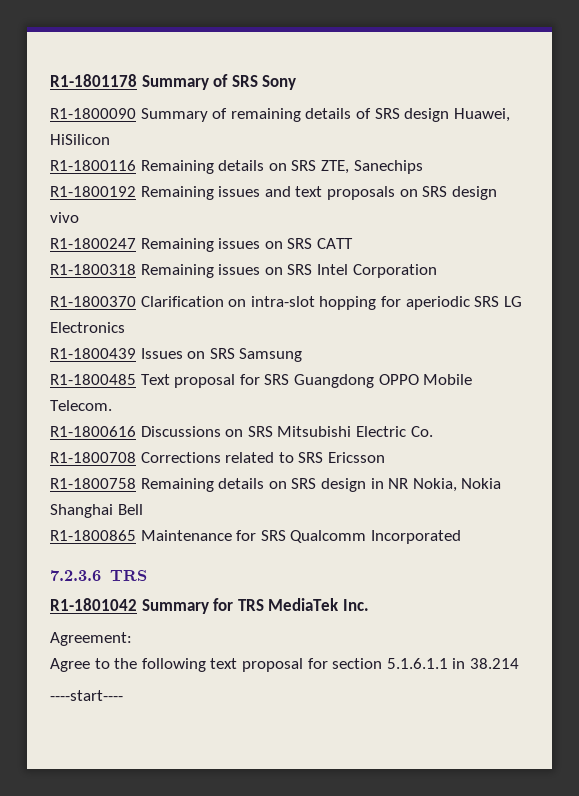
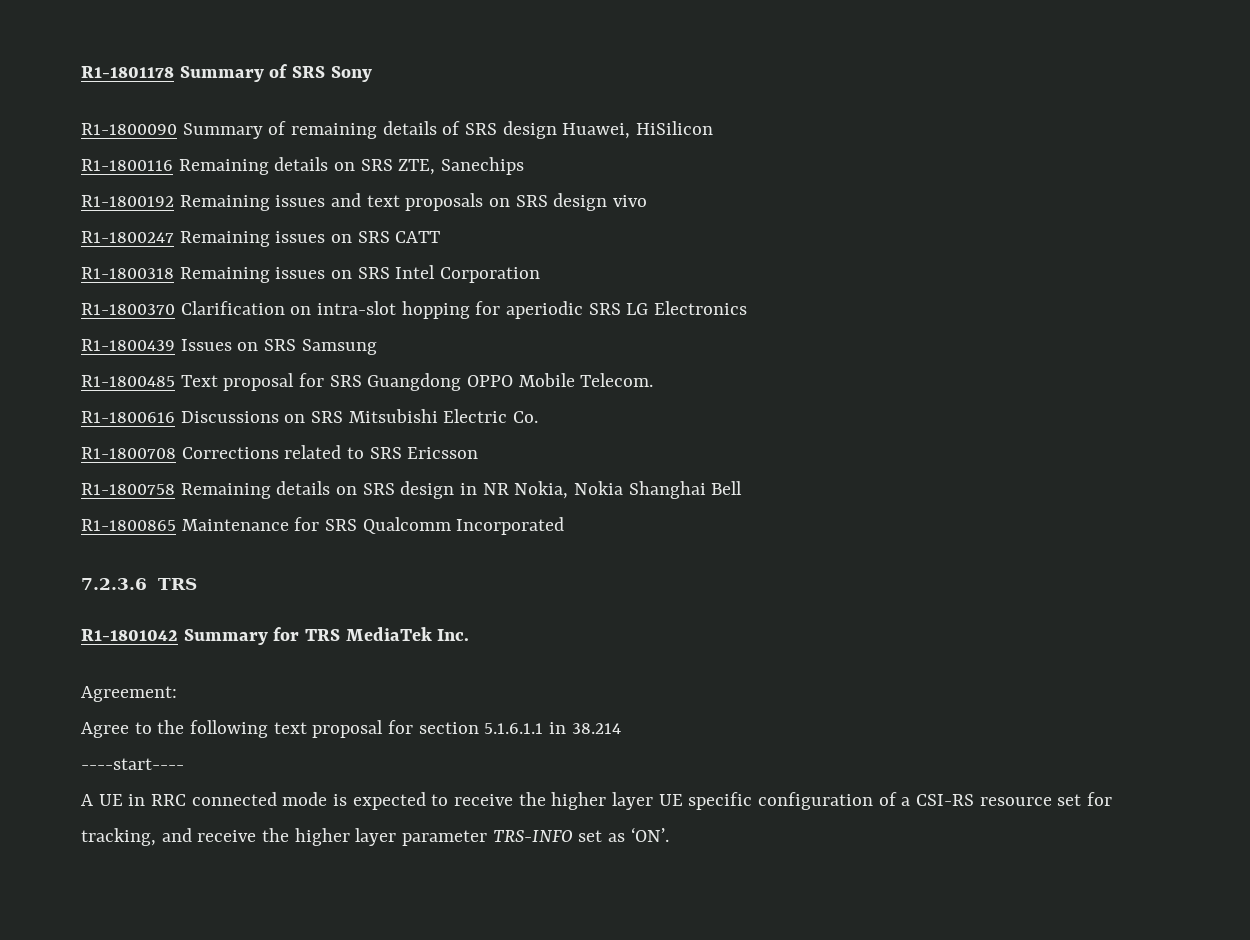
(123, 695) none -> [81,792,1113,810] [81,827,669,846] // A UE in RRC connected mode is expected to receive the higher layer UE specific configuration of a CSI-RS resource set for tracking, and receive the higher layer parameter TRS-INFO set as ‘ON’.

